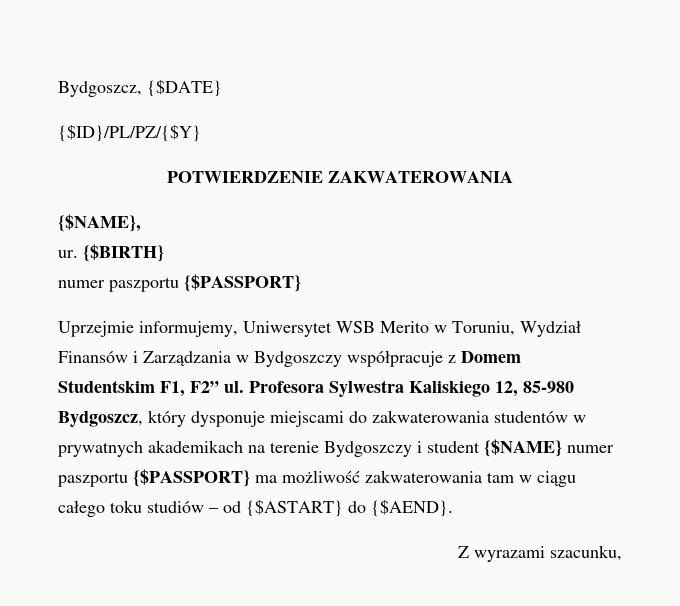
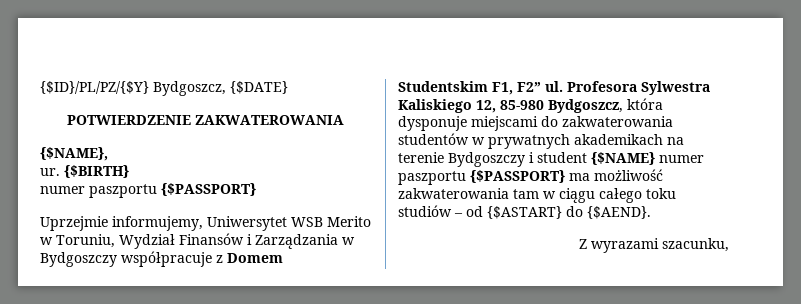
(58, 89) none -> [40,81,149,94] {$ID}/PL/PZ/{$Y}
[58,124,201,142] // {$ID}/PL/PZ/{$Y} -> (288, 87) none
[148,410,186,427] który -> [627,98,663,110] która

